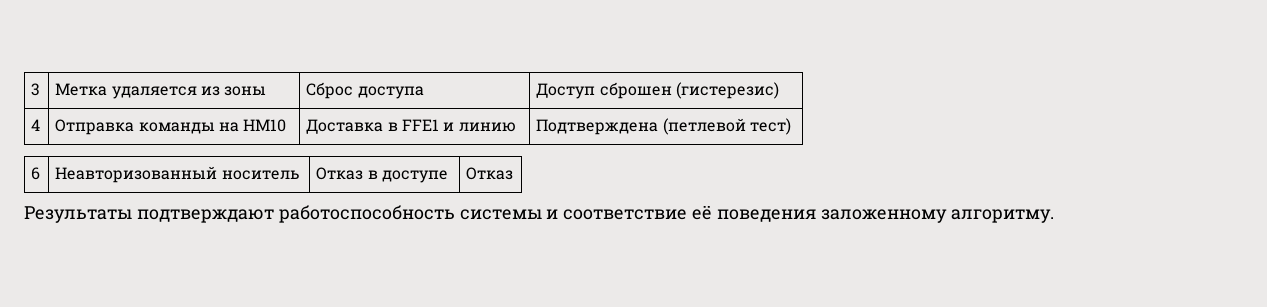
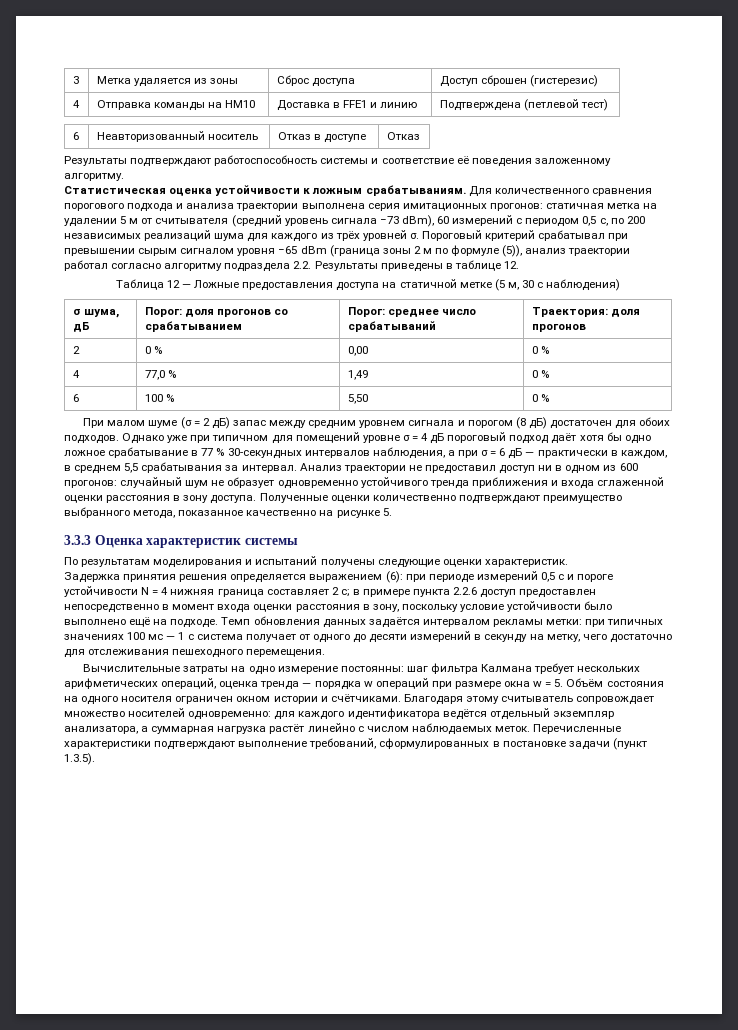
(1054, 216) none -> [64,185,652,197] [64,203,658,212] [64,215,645,227] [64,230,629,242] [64,245,631,257] [64,260,519,272] [115,279,621,291] [72,309,119,318] [72,322,90,332] [144,307,289,317] [144,321,242,332] [347,307,477,317] [347,321,436,332] [531,307,640,317] [531,324,586,332] [72,346,80,354] [144,346,162,354] [347,346,368,356] [531,346,549,354] [72,370,80,378] [144,370,176,380] [347,370,368,380] [531,370,549,378] [72,394,79,402] [144,394,174,402] [347,394,368,404] [531,394,549,402] [83,417,671,429] [64,432,651,444] [64,447,667,459] [64,462,638,474] [64,477,665,489] [64,493,622,504] [64,507,392,519] [64,535,298,548] [64,556,568,568] [64,571,614,583] [64,586,597,598] [64,601,613,613] [64,616,664,628] [64,631,672,643] [64,649,326,658] [83,663,641,675] [64,678,664,690] [64,694,655,705] [64,708,614,720] [64,723,622,735] [64,738,647,750] [64,753,95,765] // Статистическая оценка устойчивости к ложным срабатываниям. Для количественного сравнения порогового подхода и анализа траектории выполнена серия имитационных прогонов: статичная метка на удалении 5 м от считывателя (средний уровень сигнала −73 dBm), 60 измерений с периодом 0,5 с, по 200 независимых реализаций шума для каждого из трёх уровней σ. Пороговый критерий срабатывал при превышении сырым сигналом уровня −65 dBm (граница зоны 2 м по формуле (5)), анализ траектории работал согласно алгоритму подраздела 2.2. Результаты приведены в таблице 12. // Таблица 12 — Ложные предоставления доступа на статичной метке (5 м, 30 с наблюдения) // σ шума, дБ | Порог: доля прогонов со срабатыванием | Порог: среднее число срабатываний | Траектория: доля прогонов // 2 | 0 % | 0,00 | 0 % // 4 | 77,0 % | 1,49 | 0 % // 6 | 100 % | 5,50 | 0 % // При малом шуме (σ = 2 дБ) запас между средним уровнем сигнала и порогом (8 дБ) достаточен для обоих подходов. Однако уже при типичном для помещений уровне σ = 4 дБ пороговый подход даёт хотя бы одно ложное срабатывание в 77 % 30-секундных интервалов наблюдения, а при σ = 6 дБ — практически в каждом, в среднем 5,5 срабатывания за интервал. Анализ траектории не предоставил доступ ни в одном из 600 прогонов: случайный шум не образует одновременно устойчивого тренда приближения и входа сглаженной оценки расстояния в зону доступа. Полученные оценки количественно подтверждают преимущество выбранного метода, показанное качественно на рисунке 5. // 3.3.3 Оценка характеристик системы // По результатам моделирования и испытаний получены следующие оценки характеристик. // Задержка принятия решения определяется выражением (6): при периоде измерений 0,5 с и пороге устойчивости N = 4 нижняя граница составляет 2 с; в примере пункта 2.2.6 доступ предоставлен непосредственно в момент входа оценки расстояния в зону, поскольку условие устойчивости было выполнено ещё на подходе. Темп обновления данных задаётся интервалом рекламы метки: при типичных значениях 100 мс — 1 с система получает от одного до десяти измерений в секунду на метку, чего достаточно для отслеживания пешеходного перемещения. // Вычислительные затраты на одно измерение постоянны: шаг фильтра Калмана требует нескольких арифметических операций, оценка тренда — порядка w операций при размере окна w = 5. Объём состояния на одного носителя ограничен окном истории и счётчиками. Благодаря этому считыватель сопровождает множество носителей одновременно: для каждого идентификатора ведётся отдельный экземпляр анализатора, а суммарная нагрузка растёт линейно с числом наблюдаемых меток. Перечисленные характеристики подтверждают выполнение требований, сформулированных в постановке задачи (пункт 1.3.5).

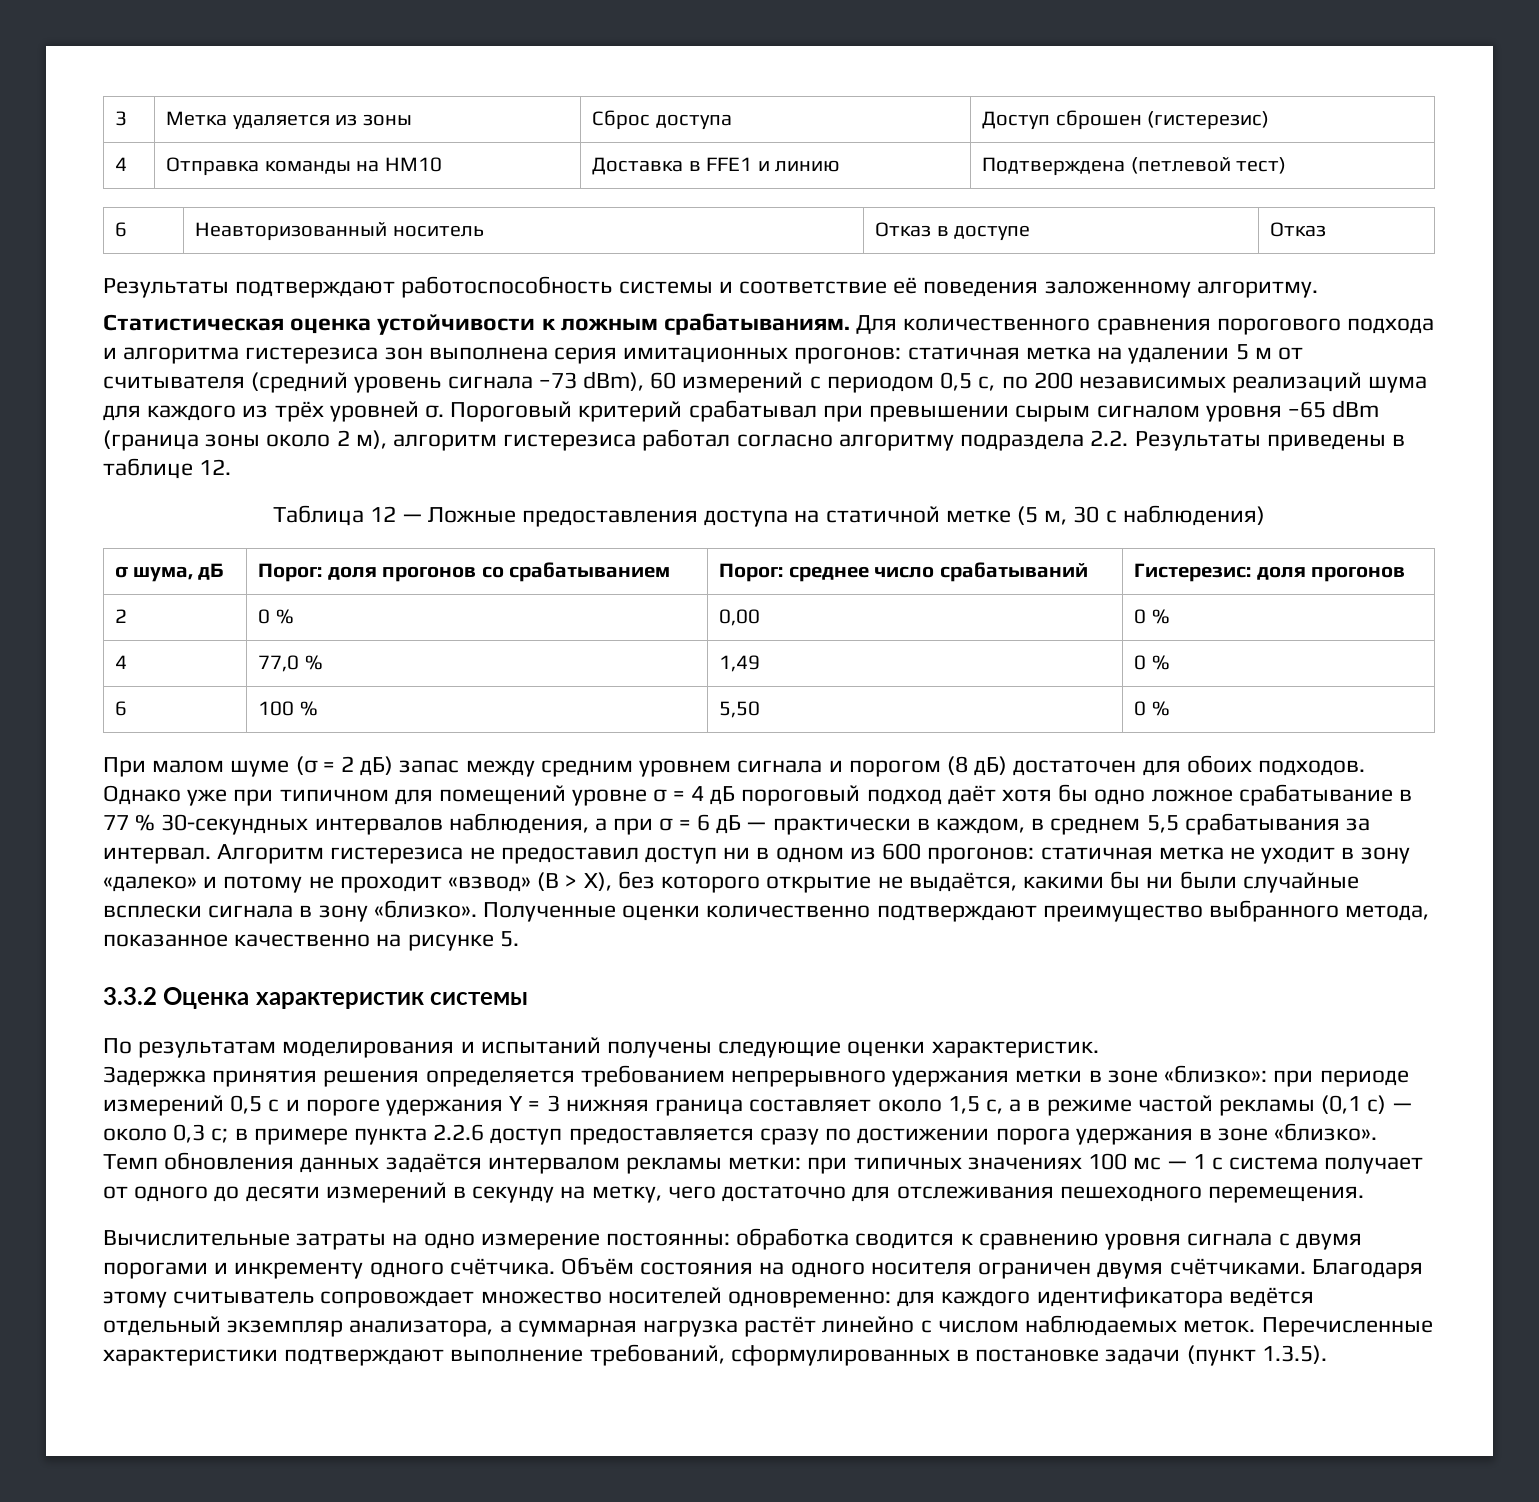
[186,203,299,211] анализа траектории -> [123,347,423,364] алгоритма гистерезиса зон
[413,245,631,257] 2 м по формуле (5)), анализ траектории -> [266,430,637,451] около 2 м), алгоритм гистерезиса
[531,307,608,317] Траектория: -> [1134,563,1252,582] Гистерезис:
[299,463,406,473] Анализ траектории -> [217,844,464,864] Алгоритм гистерезиса
[120,477,665,489] [64,495,257,504] случайный шум не образует одновременно устойчивого тренда приближения и входа сглаженной оценки расстояния в зону доступа. -> [1040,847,1410,864] [103,871,1359,893] [103,900,477,922] статичная метка не уходит в зону «далеко» и потому не проходит «взвод» (B > X), без которого открытие не выдаётся, какими бы ни были случайные всплески сигнала в зону «близко».
[64,535,91,545] 3.3.3 -> [103,987,157,1005] 3.3.2
[309,571,403,583] выражением (6): -> [580,1065,1268,1087] требованием непрерывного удержания метки в зоне «близко»:
[64,586,339,597] устойчивости N = 4 нижняя граница составляет 2 -> [386,1095,1412,1116] [103,1124,206,1143] удержания Y = 3 нижняя граница составляет около 1,5 с, а в режиме частой рекламы (0,1 с) — около 0,3
[519,589,597,598] [64,601,613,613] [64,617,219,628] предоставлен непосредственно в момент входа оценки расстояния в зону, поскольку условие устойчивости было выполнено ещё на подходе. -> [568,1123,1378,1145] предоставляется сразу по достижении порога удержания в зоне «близко».
[406,663,641,674] [64,678,564,690] шаг фильтра Калмана требует нескольких арифметических операций, оценка тренда — порядка w операций при размере окна w = 5. -> [736,1228,1362,1250] [103,1258,555,1279] обработка сводится к сравнению уровня сигнала с двумя порогами и инкременту одного счётчика.
[236,696,328,704] окном истории и -> [1097,1262,1164,1279] двумя

